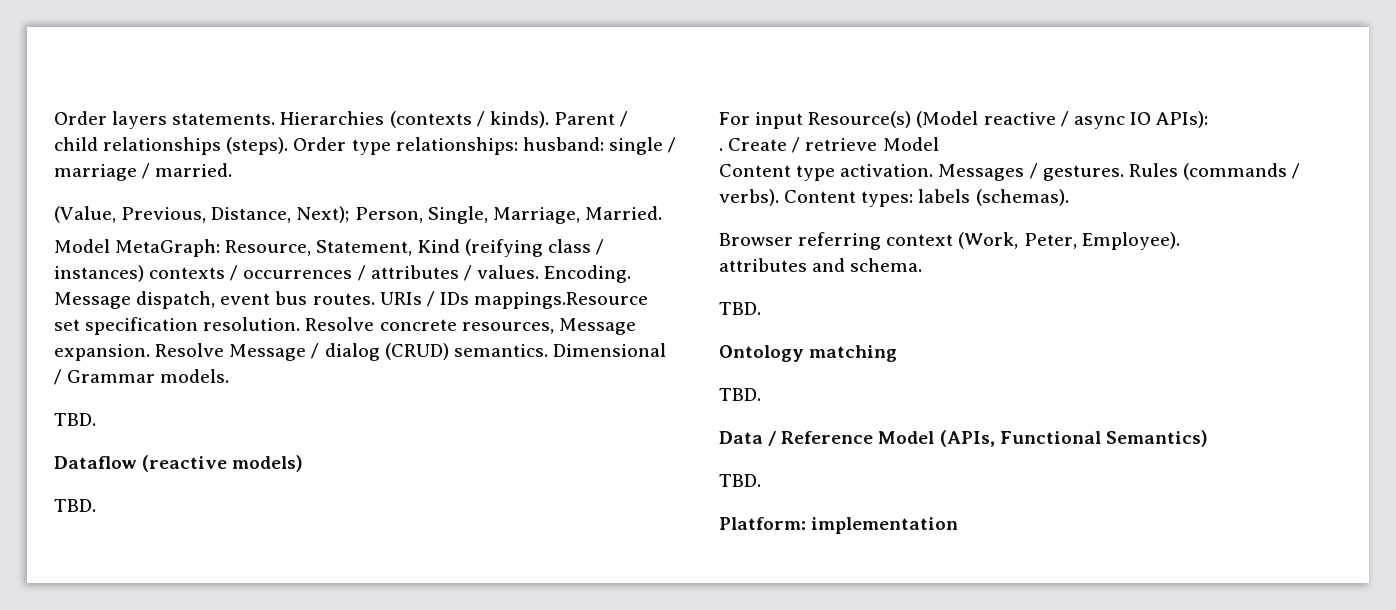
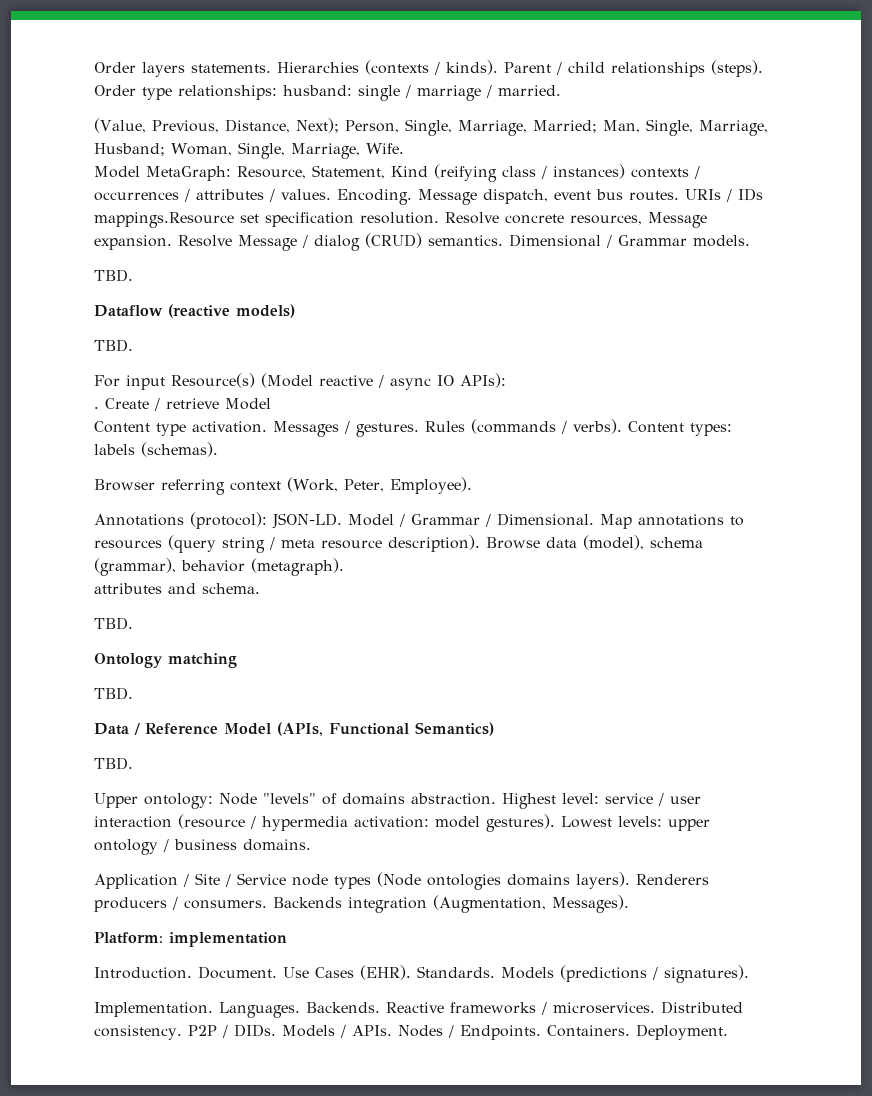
[584,206,662,220] Married. -> [532,119,768,136] [94,142,404,159] Married; Man, Single, Marriage, Husband; Woman, Single, Marriage, Wife.
(1180, 241) none -> [94,512,744,529] [94,535,703,553] [94,558,344,576] // Annotations (protocol): JSON-LD. Model / Grammar / Dimensional. Map annotations to resources (query string / meta resource description). Browse data (model), schema (grammar), behavior (metagraph).
[719,517,959,534] Platform: implementation -> [94,793,701,809] [94,814,710,832] [94,839,311,855] [94,872,709,890] [94,895,629,913] [94,932,287,947] [94,965,749,983] [94,1001,743,1018] [94,1024,728,1040] Upper ontology: Node "levels" of domains abstraction. Highest level: service / user interaction (resource / hypermedia activation: model gestures). Lowest levels: upper ontology / business domains. // Application / Site / Service node types (Node ontologies domains layers). Renderers producers / consumers. Backends integration (Augmentation, Messages). // Platform: implementation // Introduction. Document. Use Cases (EHR). Standards. Models (predictions / signatures). // Implementation. Languages. Backends. Reactive frameworks / microservices. Distributed consistency. P2P / DIDs. Models / APIs. Nodes / Endpoints. Containers. Deployment.

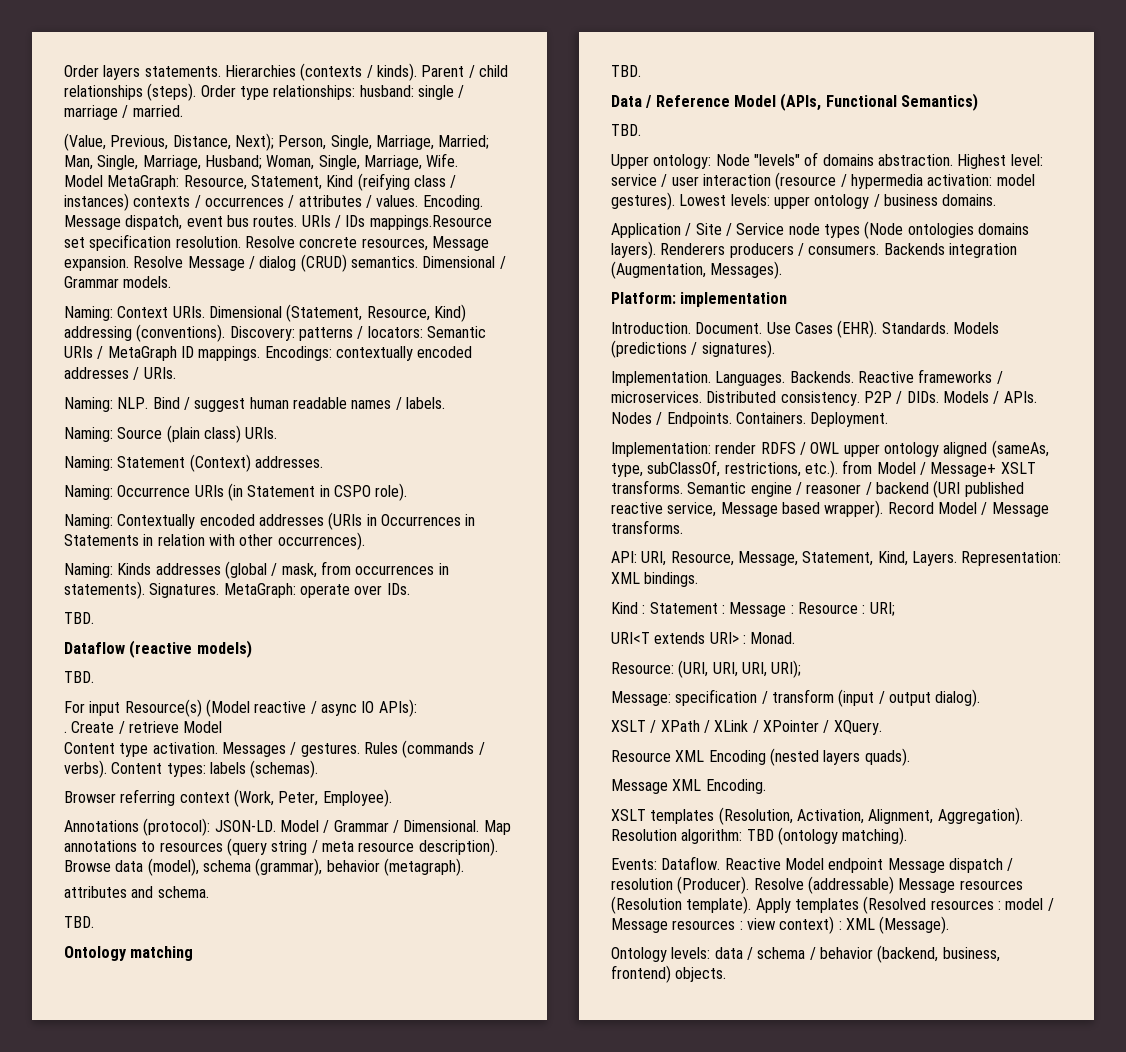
(750, 241) none -> [64,304,466,322] [64,324,486,342] [64,346,473,361] [64,367,176,380] [64,397,445,412] [64,425,278,443] [64,454,323,472] [64,483,408,501] [64,512,476,530] [64,532,365,550] [64,561,449,579] [64,581,410,599] // Naming: Context URIs. Dimensional (Statement, Resource, Kind) addressing (conventions). Discovery: patterns / locators: Semantic URIs / MetaGraph ID mappings. Encodings: contextually encoded addresses / URIs. // Naming: NLP. Bind / suggest human readable names / labels. // Naming: Source (plain class) URIs. // Naming: Statement (Context) addresses. // Naming: Occurrence URIs (in Statement in CSPO role). // Naming: Contextually encoded addresses (URIs in Occurrences in Statements in relation with other occurrences). // Naming: Kinds addresses (global / mask, from occurrences in statements). Signatures. MetaGraph: operate over IDs.
(728, 1032) none -> [611,440,1049,458] [611,460,1036,478] [611,480,1024,498] [611,500,1049,518] [611,520,683,534] [611,551,1062,566] [611,572,699,587] [611,602,895,617] [611,632,796,644] [611,660,802,678] [611,689,981,707] [611,720,882,735] [611,748,910,766] [611,779,766,794] [611,807,1023,825] [611,827,908,845] [611,856,1014,873] [611,876,1023,894] [611,896,1054,914] [611,916,950,934] [611,945,1000,963] [611,965,727,983] // Implementation: render RDFS / OWL upper ontology aligned (sameAs, type, subClassOf, restrictions, etc.). from Model / Message+ XSLT transforms. Semantic engine / reasoner / backend (URI published reactive service, Message based wrapper). Record Model / Message transforms. // API: URI, Resource, Message, Statement, Kind, Layers. Representation: XML bindings. // Kind : Statement : Message : Resource : URI; // URI<T extends URI> : Monad. // Resource: (URI, URI, URI, URI); // Message: specification / transform (input / output dialog). // XSLT / XPath / XLink / XPointer / XQuery. // Resource XML Encoding (nested layers quads). // Message XML Encoding. // XSLT templates (Resolution, Activation, Alignment, Aggregation). Resolution algorithm: TBD (ontology matching). // Events: Dataflow. Reactive Model endpoint Message dispatch / resolution (Producer). Resolve (addressable) Message resources (Resolution template). Apply templates (Resolved resources : model / Message resources : view context) : XML (Message). // Ontology levels: data / schema / behavior (backend, business, frontend) objects.

